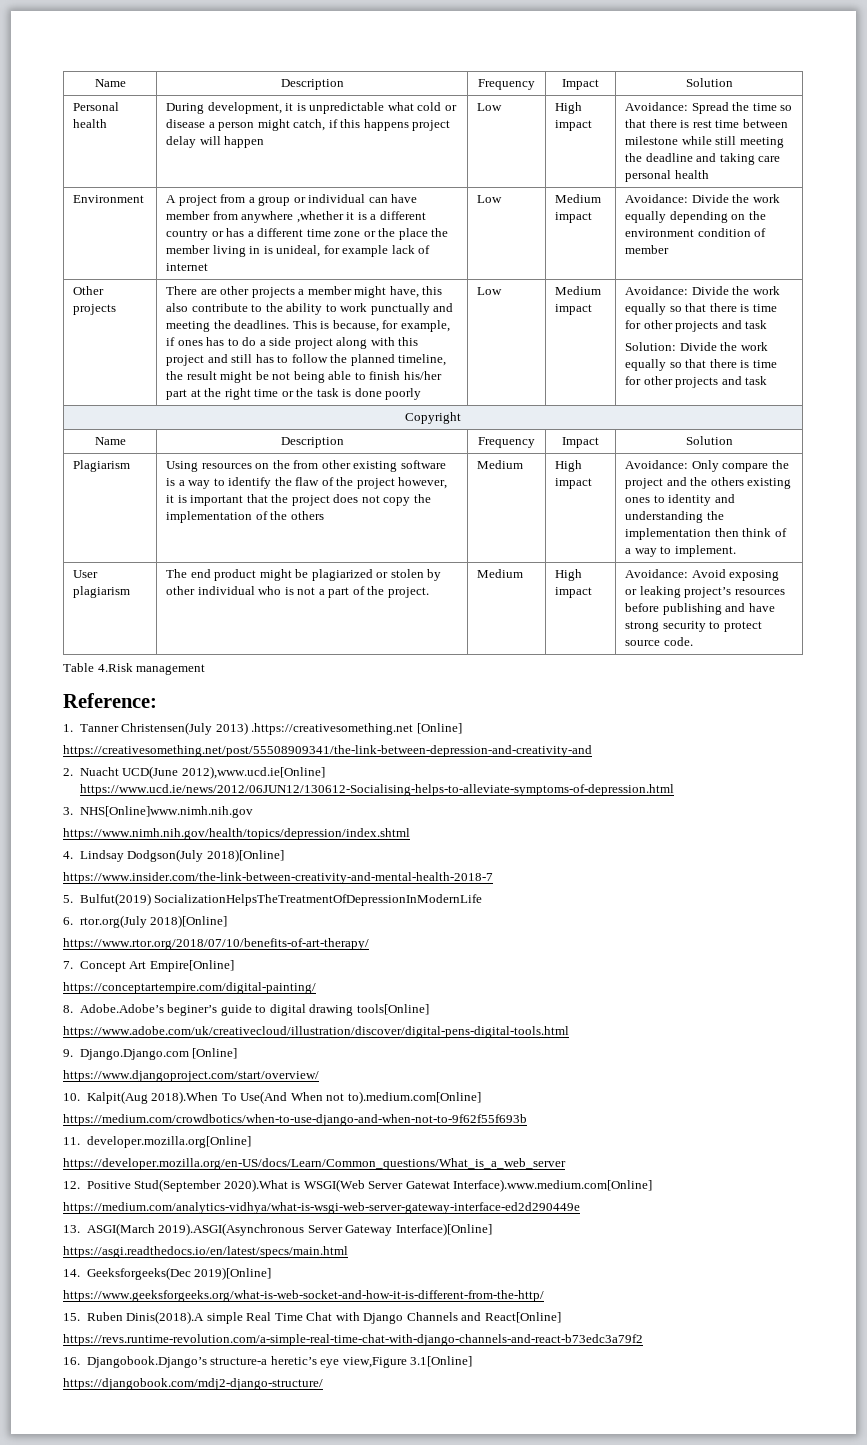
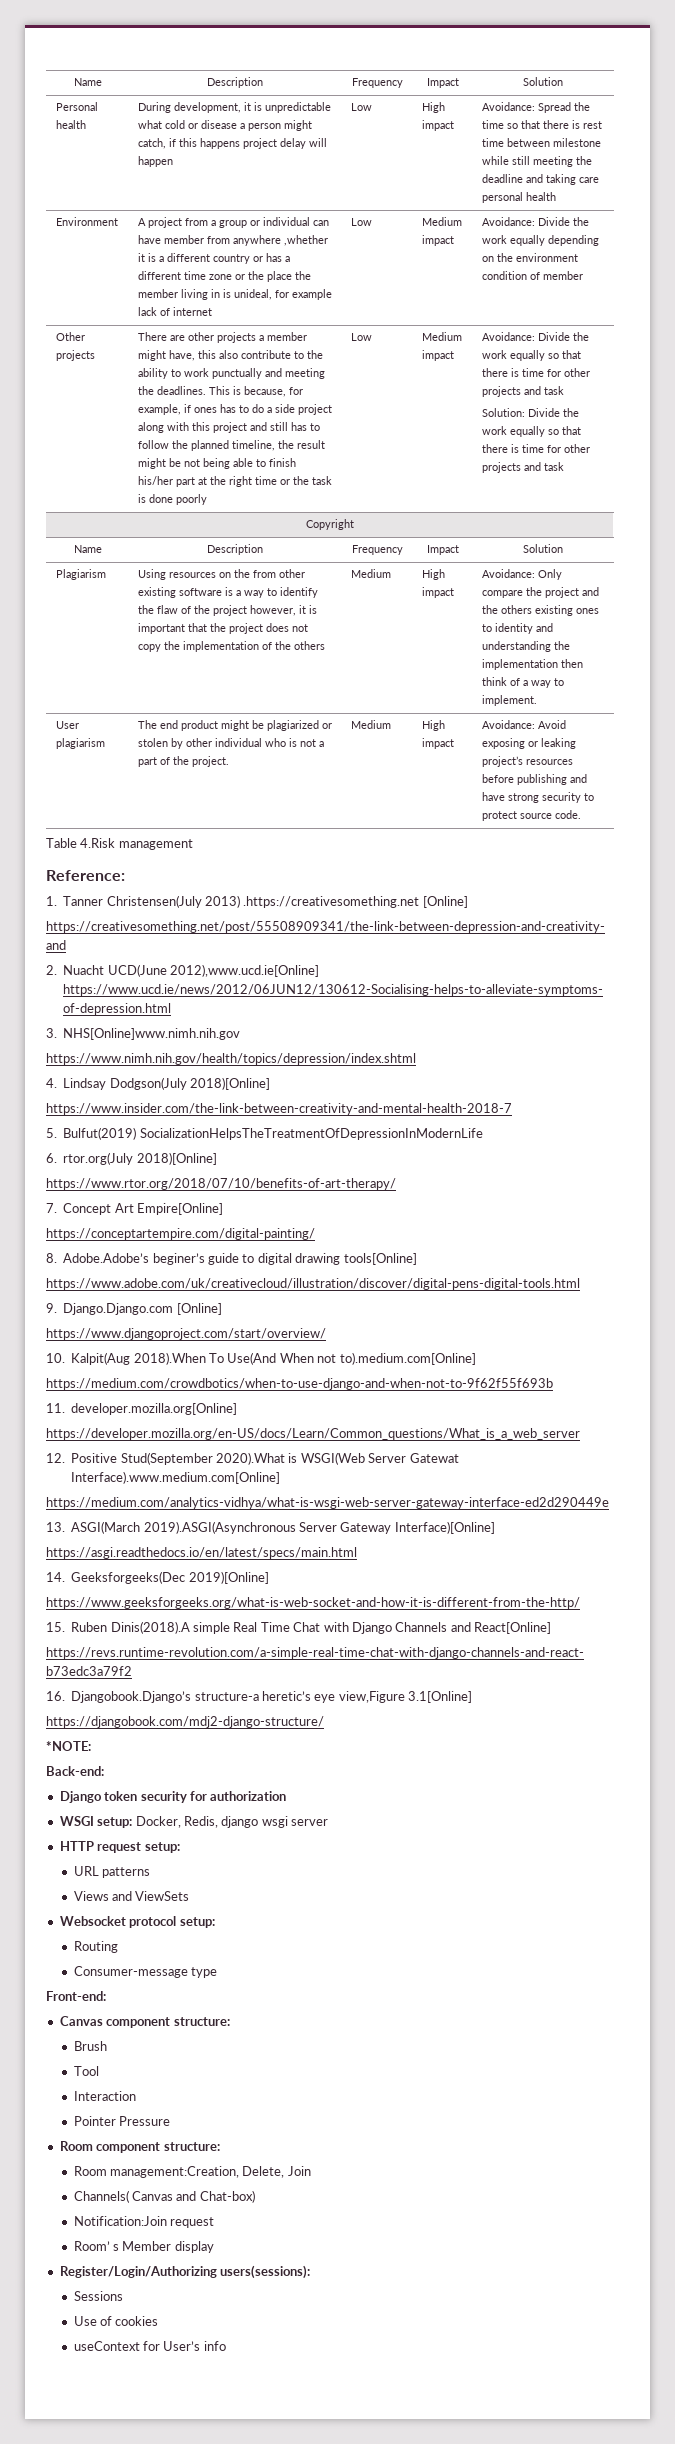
(323, 1384) none -> [46,1741,91,1751] [46,1766,104,1776] [59,1791,287,1803] [59,1816,328,1828] [59,1841,180,1853] [73,1866,150,1878] [73,1891,190,1901] [59,1916,215,1928] [73,1941,118,1953] [73,1966,217,1978] [46,1991,106,2001] [59,2016,230,2028] [73,2041,107,2051] [73,2066,99,2076] [73,2091,136,2101] [73,2116,170,2126] [59,2141,220,2153] [73,2166,311,2178] [73,2190,255,2203] [73,2216,214,2228] [73,2241,214,2253] [59,2265,311,2279] [73,2291,123,2301] [73,2316,159,2326] [73,2341,226,2351] // *NOTE: // Back-end: // Django token security for authorization // WSGI setup: Docker, Redis, django wsgi server // HTTP request setup: // URL patterns // Views and ViewSets // Websocket protocol setup: // Routing // Consumer-message type // Front-end: // Canvas component structure: // Brush // Tool // Interaction // Pointer Pressure // Room component structure: // Room management:Creation, Delete, Join // Channels( Canvas and Chat-box) // Notification:Join request // Room’ s Member display // Register/Login/Authorizing users(sessions): // Sessions // Use of cookies // useContext for User’s info

